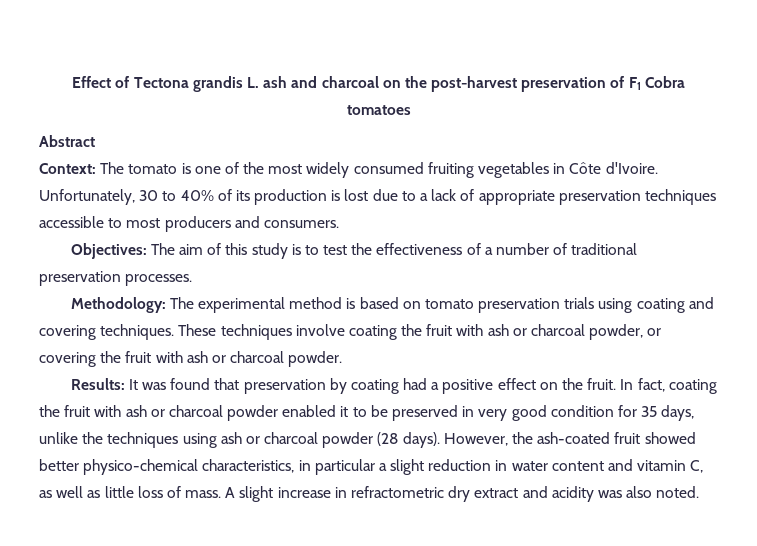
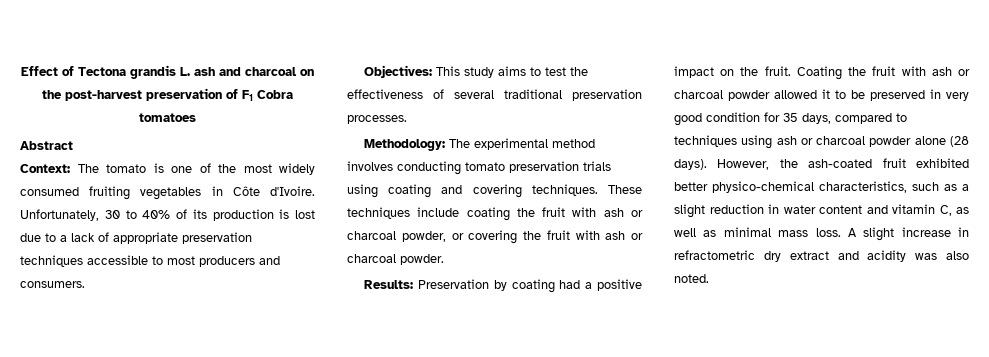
[150,243,301,259] The aim of this study is -> [436,66,527,78] This study aims
[484,243,568,255] a number of -> [454,90,494,99] several
[346,297,421,309] is based on -> [347,161,461,175] involves conducting
[295,324,345,336] involve -> [417,207,460,217] include
[128,378,326,394] It was found that preservation -> [418,279,490,289] Preservation
[497,378,536,390] effect -> [674,66,714,78] impact
[620,378,717,394] In fact, coating -> [796,66,842,80] Coating
[282,405,337,417] enabled -> [774,90,817,99] allowed
[39,432,104,444] unlike the -> [835,113,907,124] compared to
(374, 440) none -> [914,136,946,145] alone
[644,432,696,444] showed -> [916,158,969,168] exhibited
[298,459,375,475] in particular -> [912,182,957,191] such as
[104,486,222,498] little loss of mass. -> [723,227,841,237] minimal mass loss.

